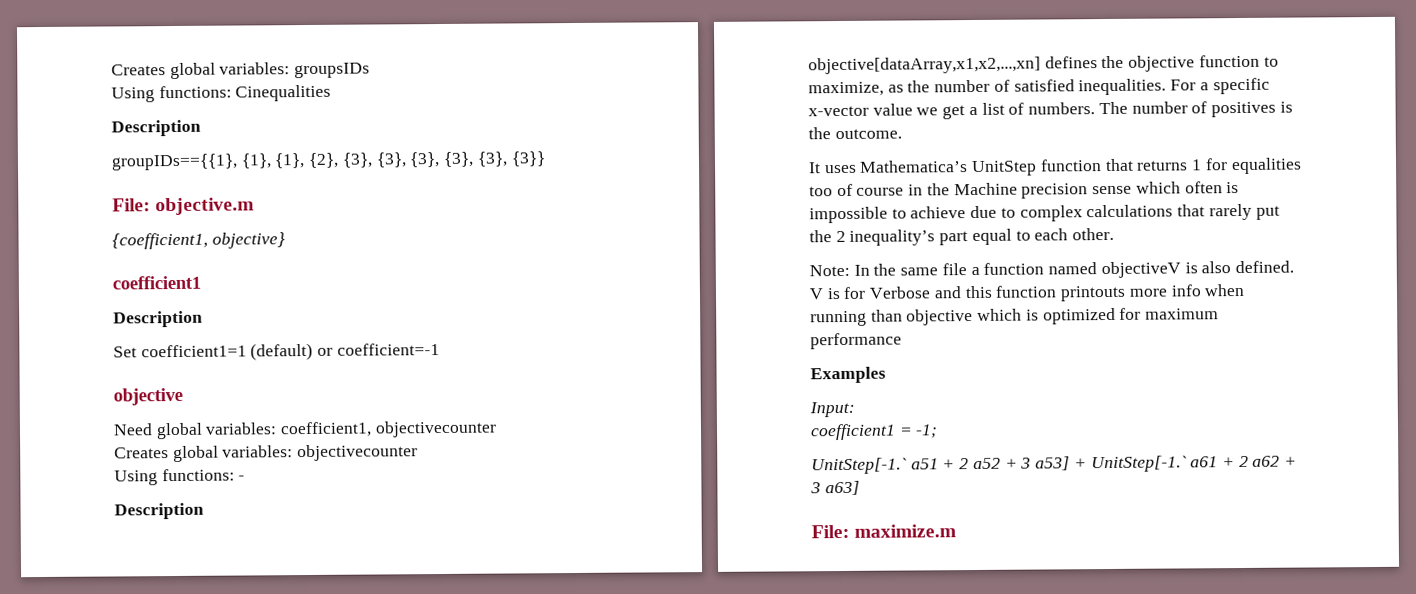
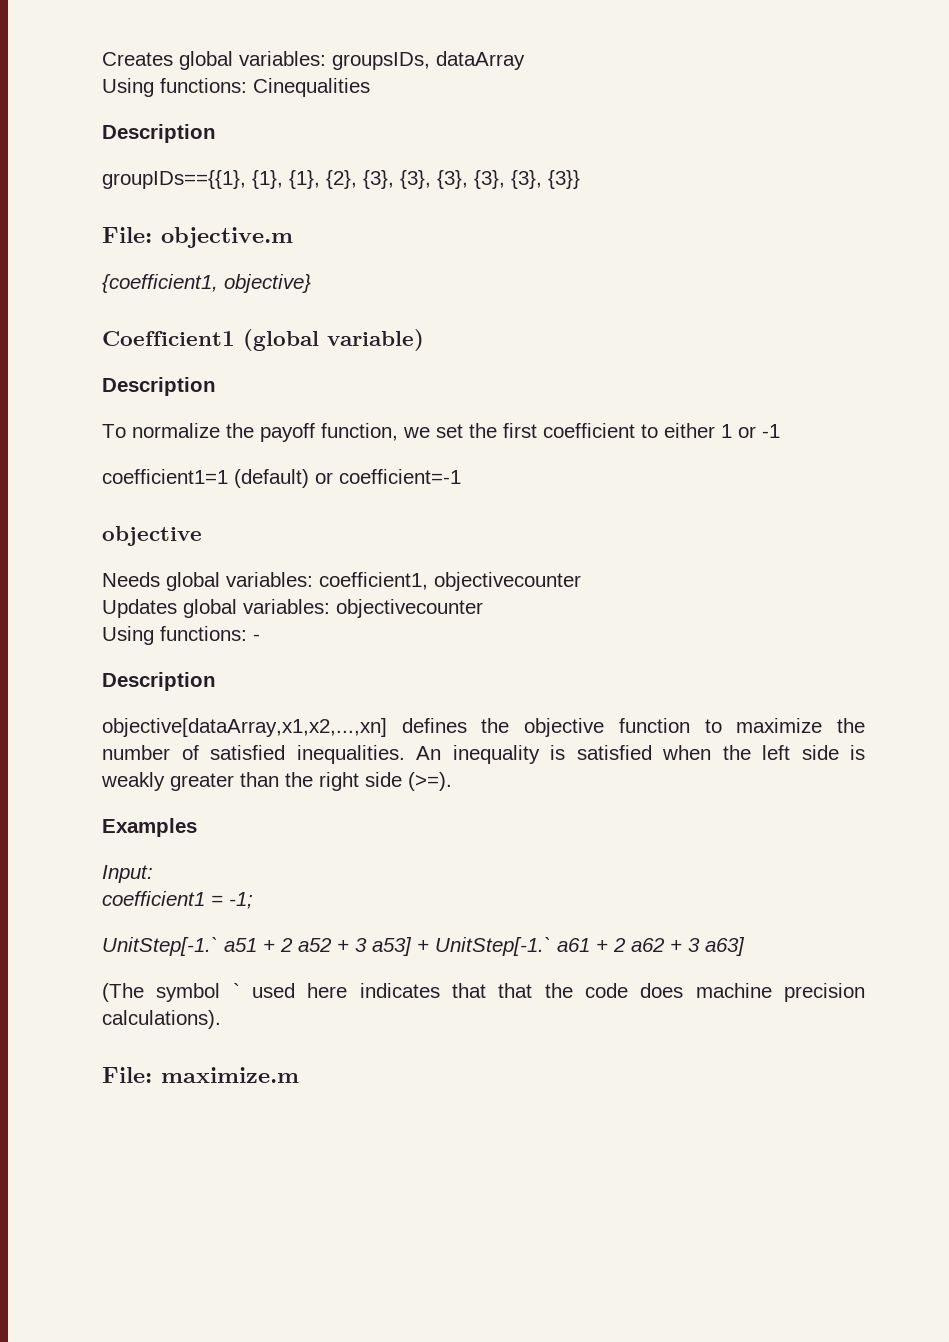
[111,62,371,80] Creates global variables: groupsIDs -> [102,51,525,70] Creates global variables: groupsIDs, dataArray
[112,275,201,290] [113,310,203,328] [113,346,137,358] coefficient1 // Description // Set -> [102,329,424,351] [102,377,216,396] [102,423,780,442] Coefficient1 (global variable) // Description // To normalize the payoff function, we set the first coefficient to either 1 or -1 //
[113,423,153,436] Need -> [102,572,160,587] Needs
[114,447,169,459] Creates -> [102,599,177,618] Updates
[808,81,904,97] maximize, as -> [736,718,823,733] maximize
[1170,77,1270,95] [808,101,1293,120] [808,127,902,140] [808,157,1302,177] [809,181,1240,199] [809,203,1280,224] [809,227,1115,246] [809,260,1294,279] [809,283,1246,302] [810,307,1220,327] [810,332,902,350] For a specific x-vector value we get a list of numbers. The number of positives is the outcome. // It uses Mathematica’s UnitStep function that returns 1 for equalities too of course in the Machine precision sense which often is impossible to achieve due to complex calculations that rarely put the 2 inequality’s part equal to each other. // Note: In the same file a function named objectiveV is also defined. V is for Verbose and this function printouts more info when running than objective which is optimized for maximum performance -> [416,745,865,764] [101,772,452,791] An inequality is satisfied when the left side is weakly greater than the right side (>=).
(860, 488) none -> [102,983,866,1002] [102,1010,221,1029] // (The symbol ` used here indicates that that the code does machine precision calculations).

